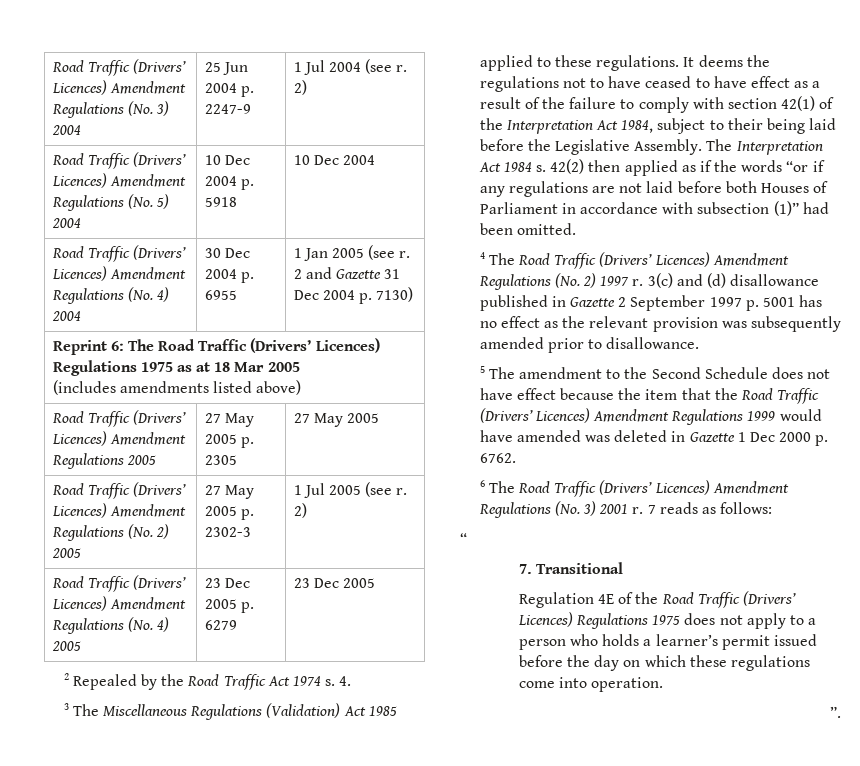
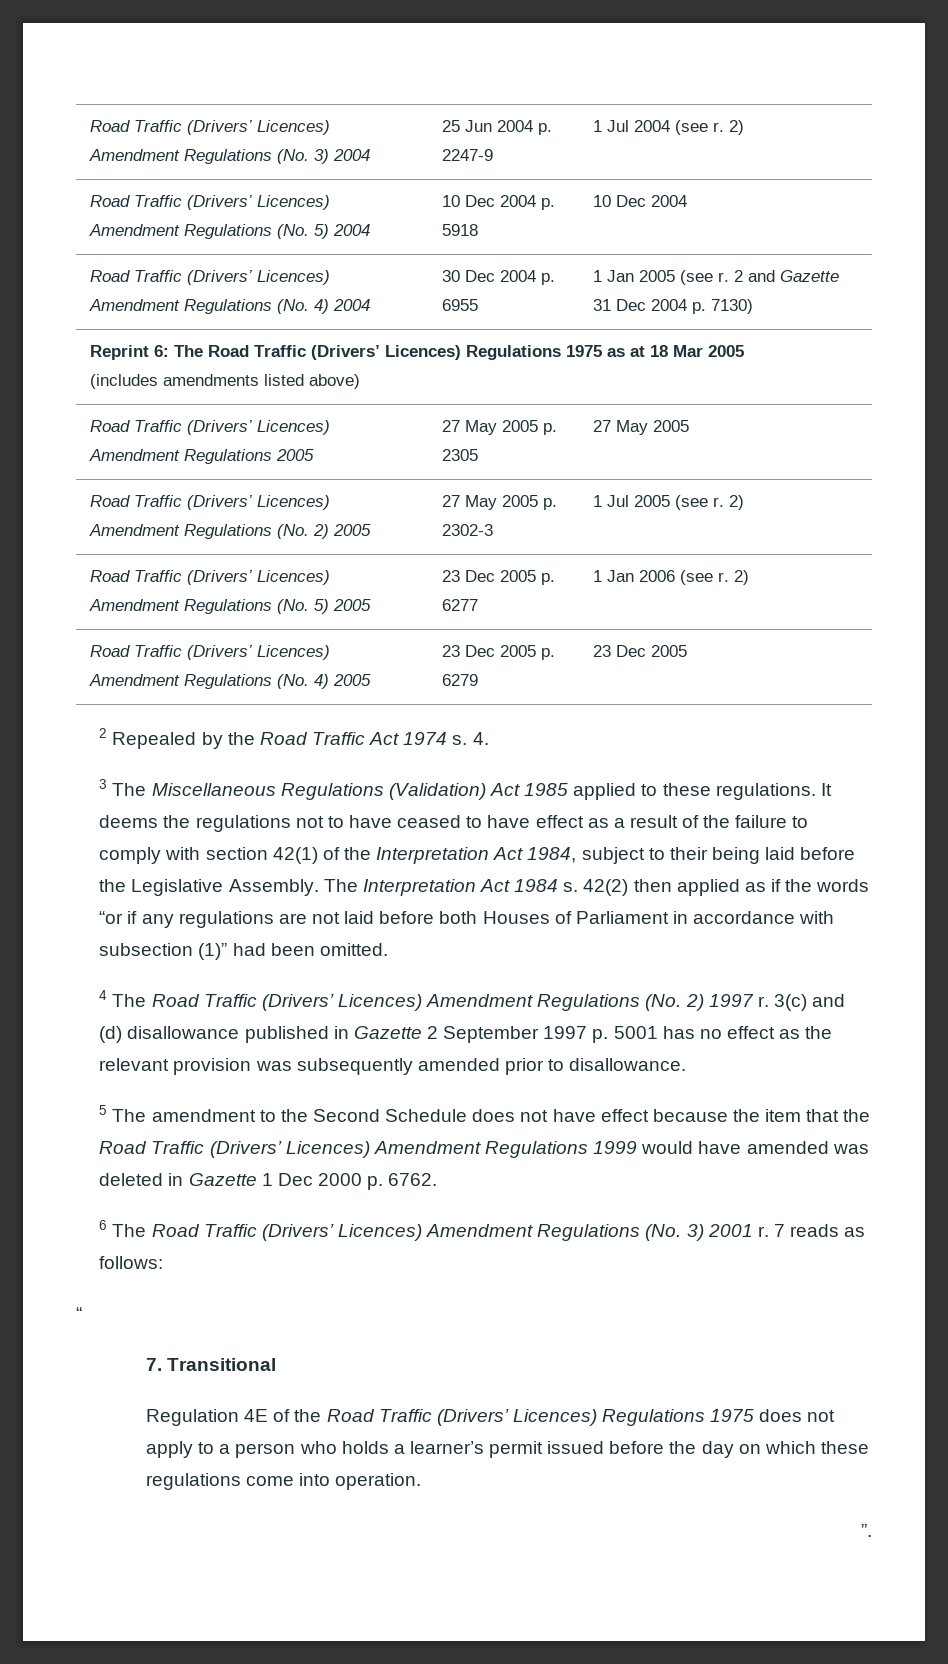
(307, 510) none -> [90,570,331,585] [89,599,372,614] [442,570,556,585] [442,599,479,611] [593,570,750,585] // Road Traffic (Drivers’ Licences) Amendment Regulations (No. 5) 2005 | 23 Dec 2005 p. 6277 | 1 Jan 2006 (see r. 2)

